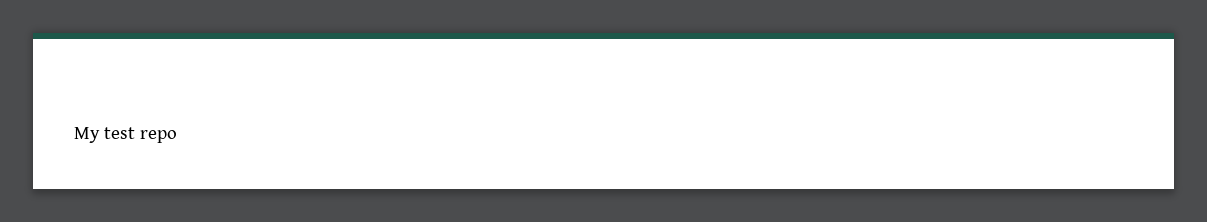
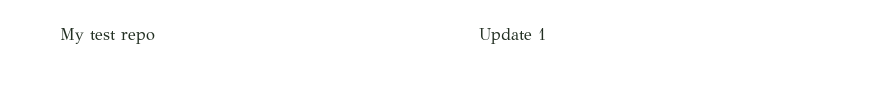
(177, 136) none -> [479,28,546,44] // Update 1

